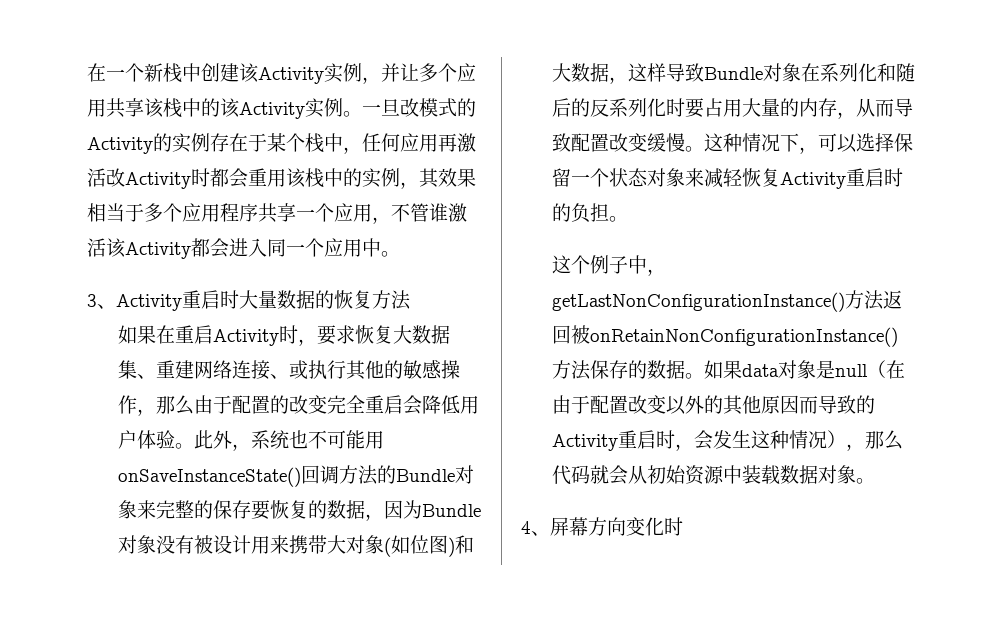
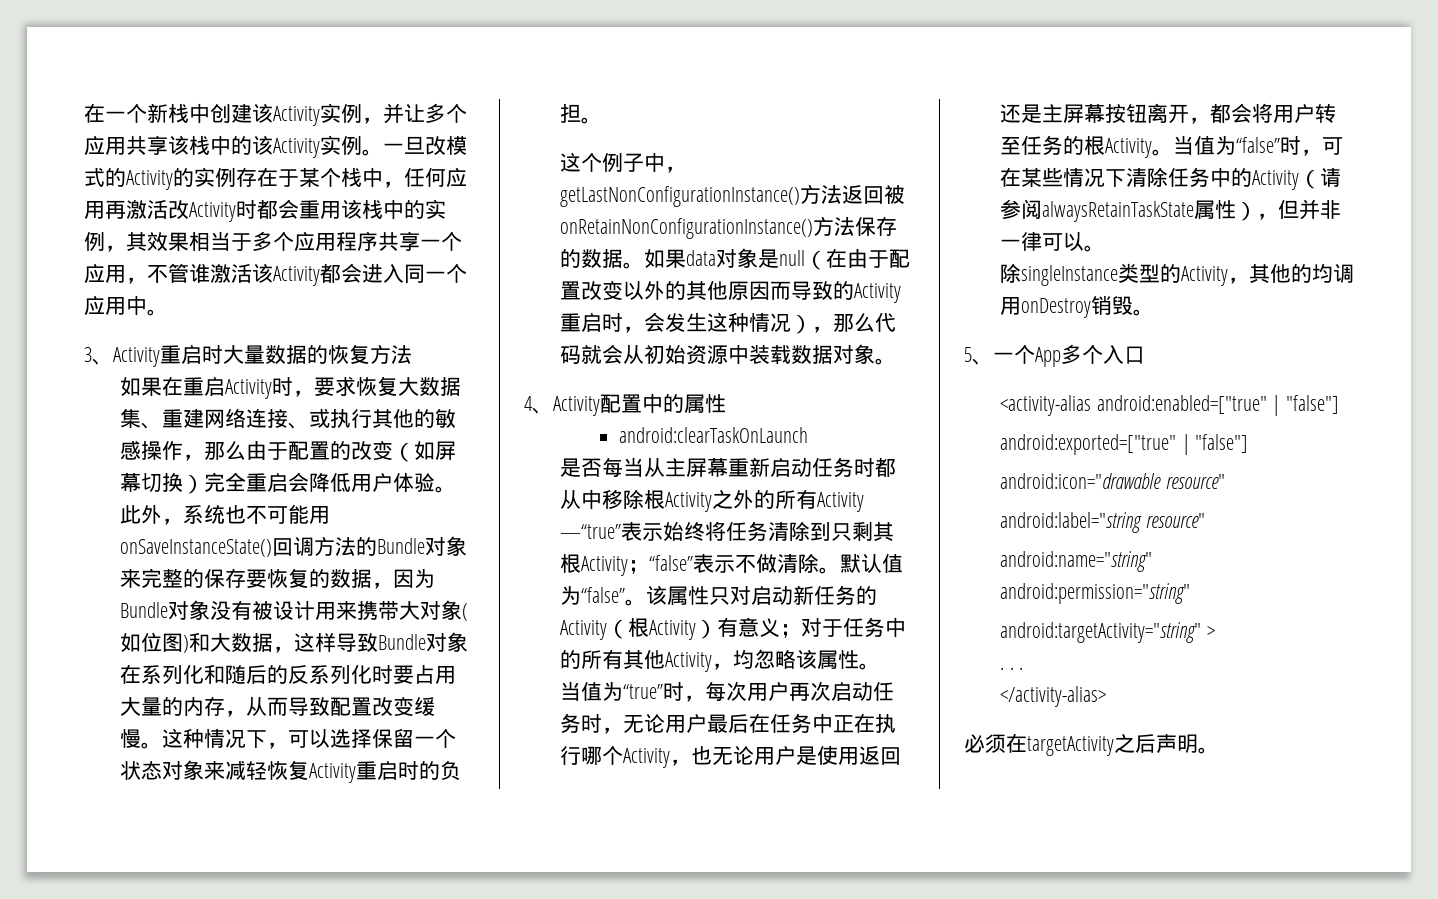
(327, 404) none -> [392,441,456,462] [119,472,204,494] （如屏幕切换）
[550,517,683,536] 屏幕方向变化时 -> [553,393,726,416] [618,427,808,443] [559,457,896,478] [559,489,864,512] [559,521,894,541] [559,553,903,576] [559,585,877,606] [559,617,906,640] [559,649,880,672] [559,681,894,702] [559,713,896,734] [559,745,901,768] [999,103,1336,124] [999,135,1343,158] [999,167,1341,190] [999,199,1341,222] [999,231,1105,252] [999,263,1354,286] [999,295,1154,318] [964,344,1145,367] [999,395,1339,416] [999,434,1249,455] [999,473,1225,489] [999,512,1205,533] [999,551,1152,572] [999,583,1190,604] [999,622,1215,643] [999,667,1024,670] [999,686,1106,707] [964,733,1219,756] Activity配置中的属性 // android:clearTaskOnLaunch // 是否每当从主屏幕重新启动任务时都从中移除根Activity之外的所有Activity —“true”表示始终将任务清除到只剩其根Activity；“false”表示不做清除。默认值为“false”。该属性只对启动新任务的Activity（根Activity）有意义；对于任务中的所有其他Activity，均忽略该属性。 // 当值为“true”时，每次用户再次启动任务时，无论用户最后在任务中正在执行哪个Activity，也无论用户是使用返回还是主屏幕按钮离开，都会将用户转至任务的根Activity。当值为“false”时，可在某些情况下清除任务中的Activity（请参阅alwaysRetainTaskState属性），但并非一律可以。 // 除singleInstance类型的Activity，其他的均调用onDestroy销毁。 // 5、一个App多个入口 // <activity-alias android:enabled=["true" | "false"] // android:exported=["true" | "false"] // android:icon="drawable resource" // android:label="string resource" // android:name="string" // android:permission="string" // android:targetActivity="string" > // . . . // </activity-alias> // 必须在targetActivity之后声明。

